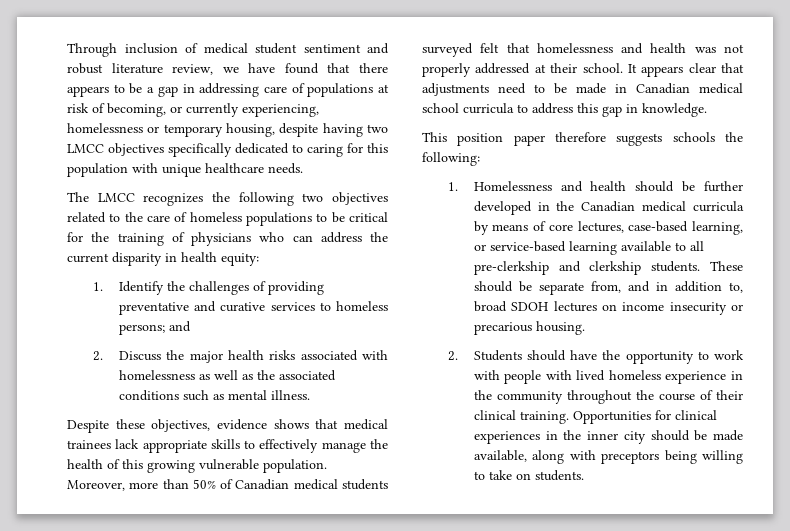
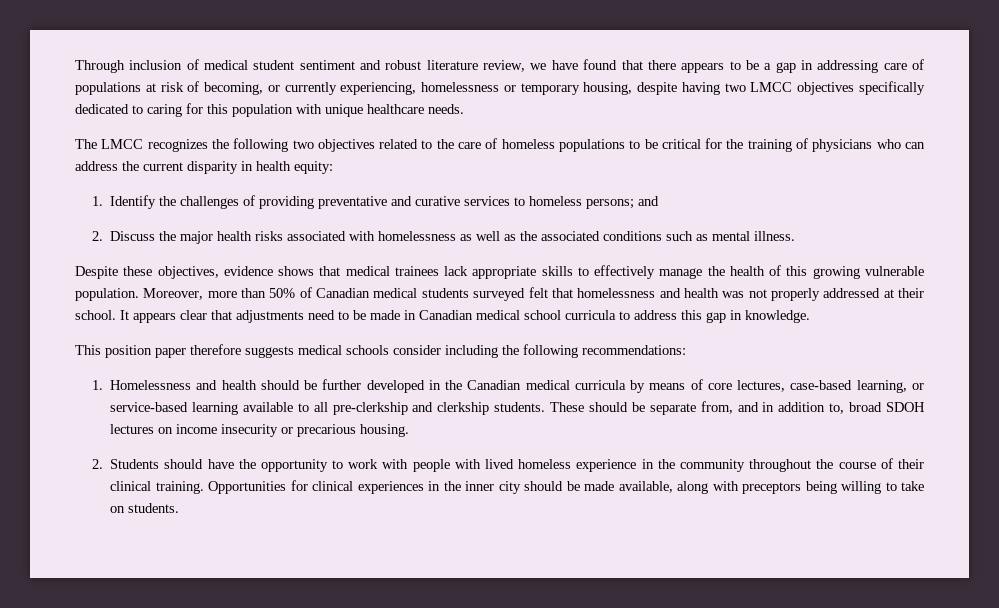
[672,132,743,142] [422,152,480,166] schools the following: -> [298,344,686,358] medical schools consider including the following recommendations:

